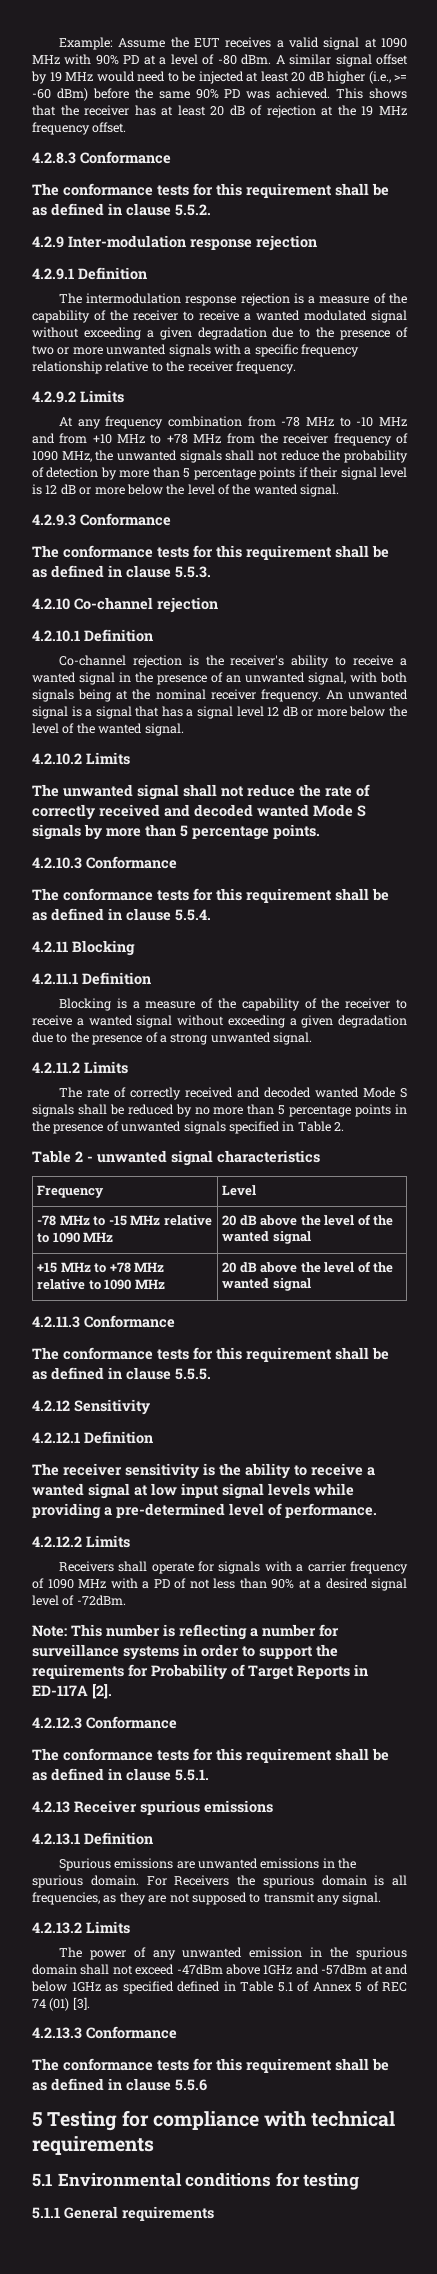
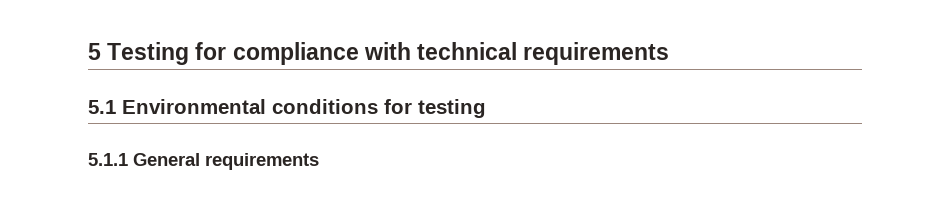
[58,37,407,50] [32,54,408,67] [31,71,407,84] [32,88,407,101] [32,105,408,118] [32,122,127,135] [32,151,171,164] [32,183,389,198] [32,203,211,216] [32,235,317,251] [32,267,147,280] [58,293,407,306] [32,310,407,323] [32,327,409,340] [32,344,359,357] [32,361,296,374] [32,390,124,403] [58,416,407,429] [32,433,409,446] [32,450,408,463] [32,467,407,480] [32,484,340,497] [32,513,171,526] [32,545,389,560] [32,565,211,578] [32,597,218,613] [32,629,153,642] [58,655,407,668] [32,672,407,685] [32,689,408,702] [32,706,407,719] [32,723,184,736] [32,752,130,765] [32,784,370,800] [32,804,366,820] [32,824,320,840] [32,856,177,869] [32,888,389,903] [32,908,211,921] [32,940,135,956] [32,972,151,985] [58,998,407,1011] [32,1015,407,1028] [32,1032,312,1045] [32,1061,128,1074] [58,1087,407,1100] [32,1104,408,1117] [32,1121,344,1134] [32,1150,320,1166] [37,1185,105,1198] [222,1185,257,1196] [37,1215,212,1226] [37,1232,114,1243] [222,1214,394,1226] [222,1231,311,1244] [37,1262,165,1273] [37,1279,165,1290] [222,1261,394,1273] [222,1278,311,1291] [32,1315,175,1328] [32,1347,389,1362] [32,1367,211,1380] [32,1399,150,1415] [32,1431,153,1444] [32,1463,375,1479] [32,1483,354,1499] [32,1503,377,1519] [32,1535,130,1548] [58,1561,408,1574] [32,1578,407,1591] [32,1595,126,1606] [32,1624,339,1640] [32,1644,338,1660] [32,1664,368,1680] [32,1684,112,1699] [32,1716,177,1729] [32,1748,389,1763] [32,1768,209,1781] [32,1800,273,1815] [32,1832,153,1845] [58,1858,357,1871] [32,1875,407,1888] [32,1892,382,1905] [32,1921,130,1934] [58,1947,407,1960] [32,1964,408,1975] [31,1981,407,1994] [32,1997,90,2011] [32,2026,177,2039] [32,2058,389,2073] [32,2078,207,2091] Example: Assume the EUT receives a valid signal at 1090 MHz with 90% PD at a level of -80 dBm. A similar signal offset by 19 MHz would need to be injected at least 20 dB higher (i.e., >= -60 dBm) before the same 90% PD was achieved. This shows that the receiver has at least 20 dB of rejection at the 19 MHz frequency offset. // 4.2.8.3 Conformance // The conformance tests for this requirement shall be as defined in clause 5.5.2. // 4.2.9 Inter-modulation response rejection // 4.2.9.1 Definition // The intermodulation response rejection is a measure of the capability of the receiver to receive a wanted modulated signal without exceeding a given degradation due to the presence of two or more unwanted signals with a specific frequency relationship relative to the receiver frequency. // 4.2.9.2 Limits // At any frequency combination from -78 MHz to -10 MHz and from +10 MHz to +78 MHz from the receiver frequency of 1090 MHz, the unwanted signals shall not reduce the probability of detection by more than 5 percentage points if their signal level is 12 dB or more below the level of the wanted signal. // 4.2.9.3 Conformance // The conformance tests for this requirement shall be as defined in clause 5.5.3. // 4.2.10 Co-channel rejection // 4.2.10.1 Definition // Co-channel rejection is the receiver's ability to receive a wanted signal in the presence of an unwanted signal, with both signals being at the nominal receiver frequency. An unwanted signal is a signal that has a signal level 12 dB or more below the level of the wanted signal. // 4.2.10.2 Limits // The unwanted signal shall not reduce the rate of correctly received and decoded wanted Mode S signals by more than 5 percentage points. // 4.2.10.3 Conformance // The conformance tests for this requirement shall be as defined in clause 5.5.4. // 4.2.11 Blocking // 4.2.11.1 Definition // Blocking is a measure of the capability of the receiver to receive a wanted signal without exceeding a given degradation due to the presence of a strong unwanted signal. // 4.2.11.2 Limits // The rate of correctly received and decoded wanted Mode S signals shall be reduced by no more than 5 percentage points in the presence of unwanted signals specified in Table 2. // Table 2 - unwanted signal characteristics // Frequency | Level // -78 MHz to -15 MHz relative to 1090 MHz | 20 dB above the level of the wanted signal // +15 MHz to +78 MHz relative to 1090 MHz | 20 dB above the level of the wanted signal // 4.2.11.3 Conformance // The conformance tests for this requirement shall be as defined in clause 5.5.5. // 4.2.12 Sensitivity // 4.2.12.1 Definition // The receiver sensitivity is the ability to receive a wanted signal at low input signal levels while providing a pre-determined level of performance. // 4.2.12.2 Limits // Receivers shall operate for signals with a carrier frequency of 1090 MHz with a PD of not less than 90% at a desired signal level of -72dBm. // Note: This number is reflecting a number for surveillance systems in order to support the requirements for Probability of Target Reports in ED-117A [2]. // 4.2.12.3 Conformance // The conformance tests for this requirement shall be as defined in clause 5.5.1. // 4.2.13 Receiver spurious emissions // 4.2.13.1 Definition // Spurious emissions are unwanted emissions in the spurious domain. For Receivers the spurious domain is all frequencies, as they are not supposed to transmit any signal. // 4.2.13.2 Limits // The power of any unwanted emission in the spurious domain shall not exceed -47dBm above 1GHz and -57dBm at and below 1GHz as specified defined in Table 5.1 of Annex 5 of REC 74 (01) [3]. // 4.2.13.3 Conformance // The conformance tests for this requirement shall be as defined in clause 5.5.6 // -> (88, 51) none

